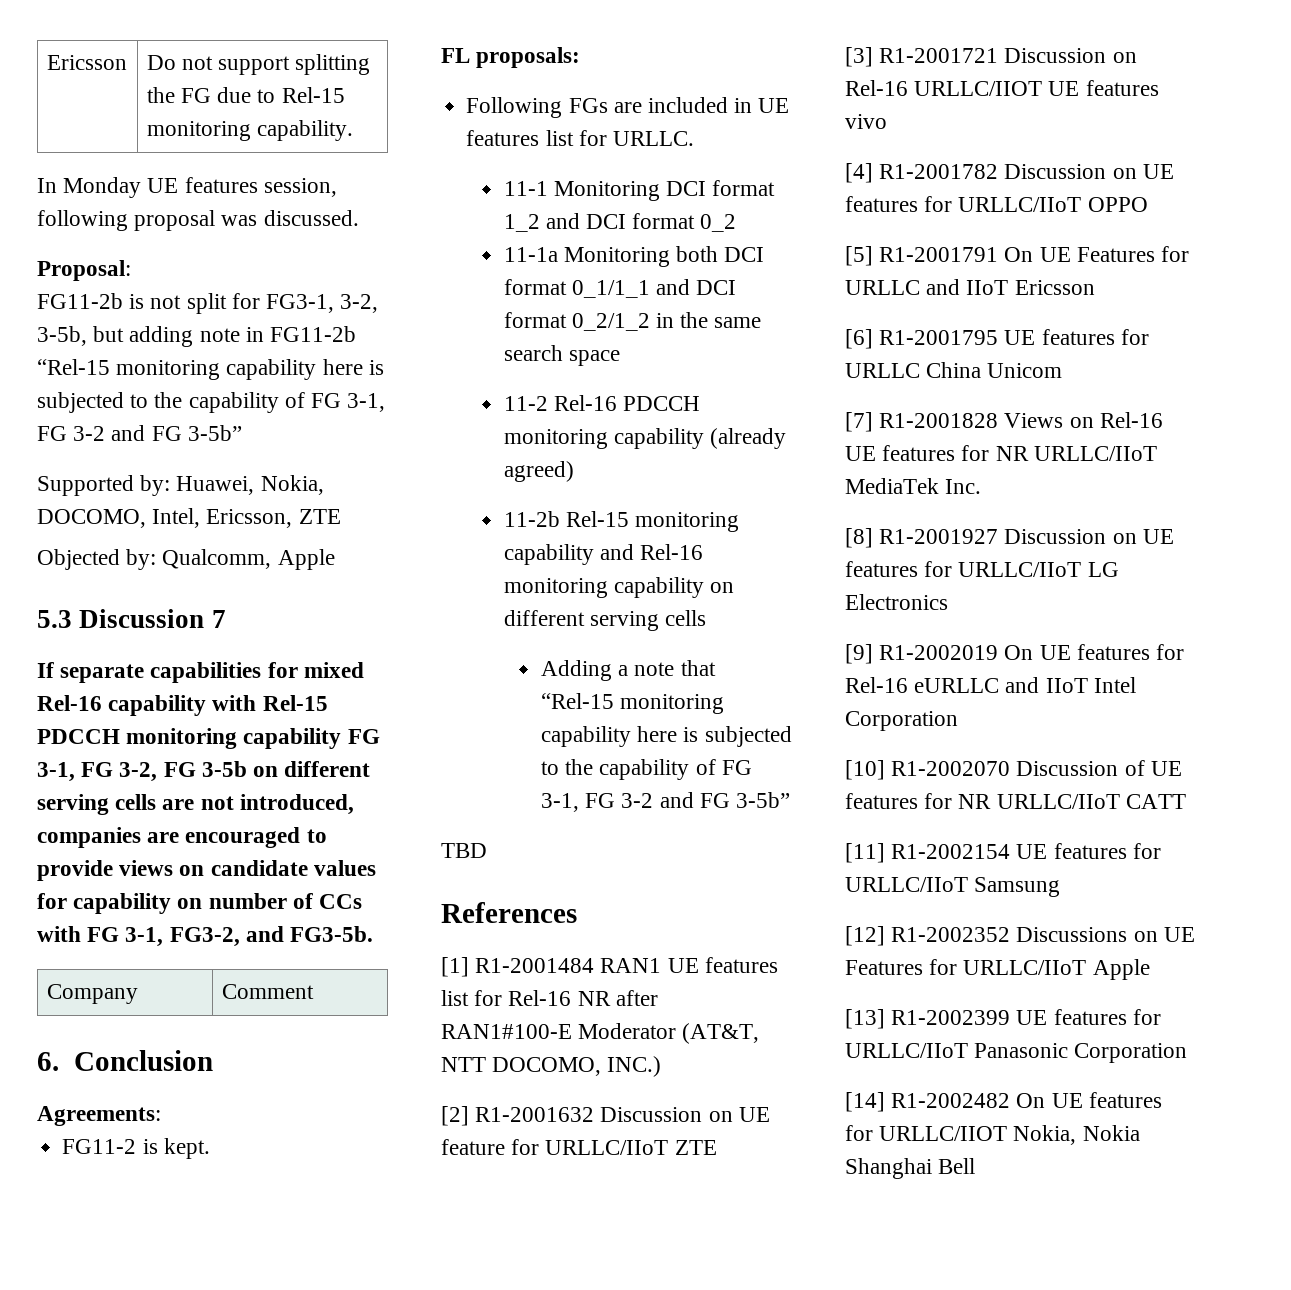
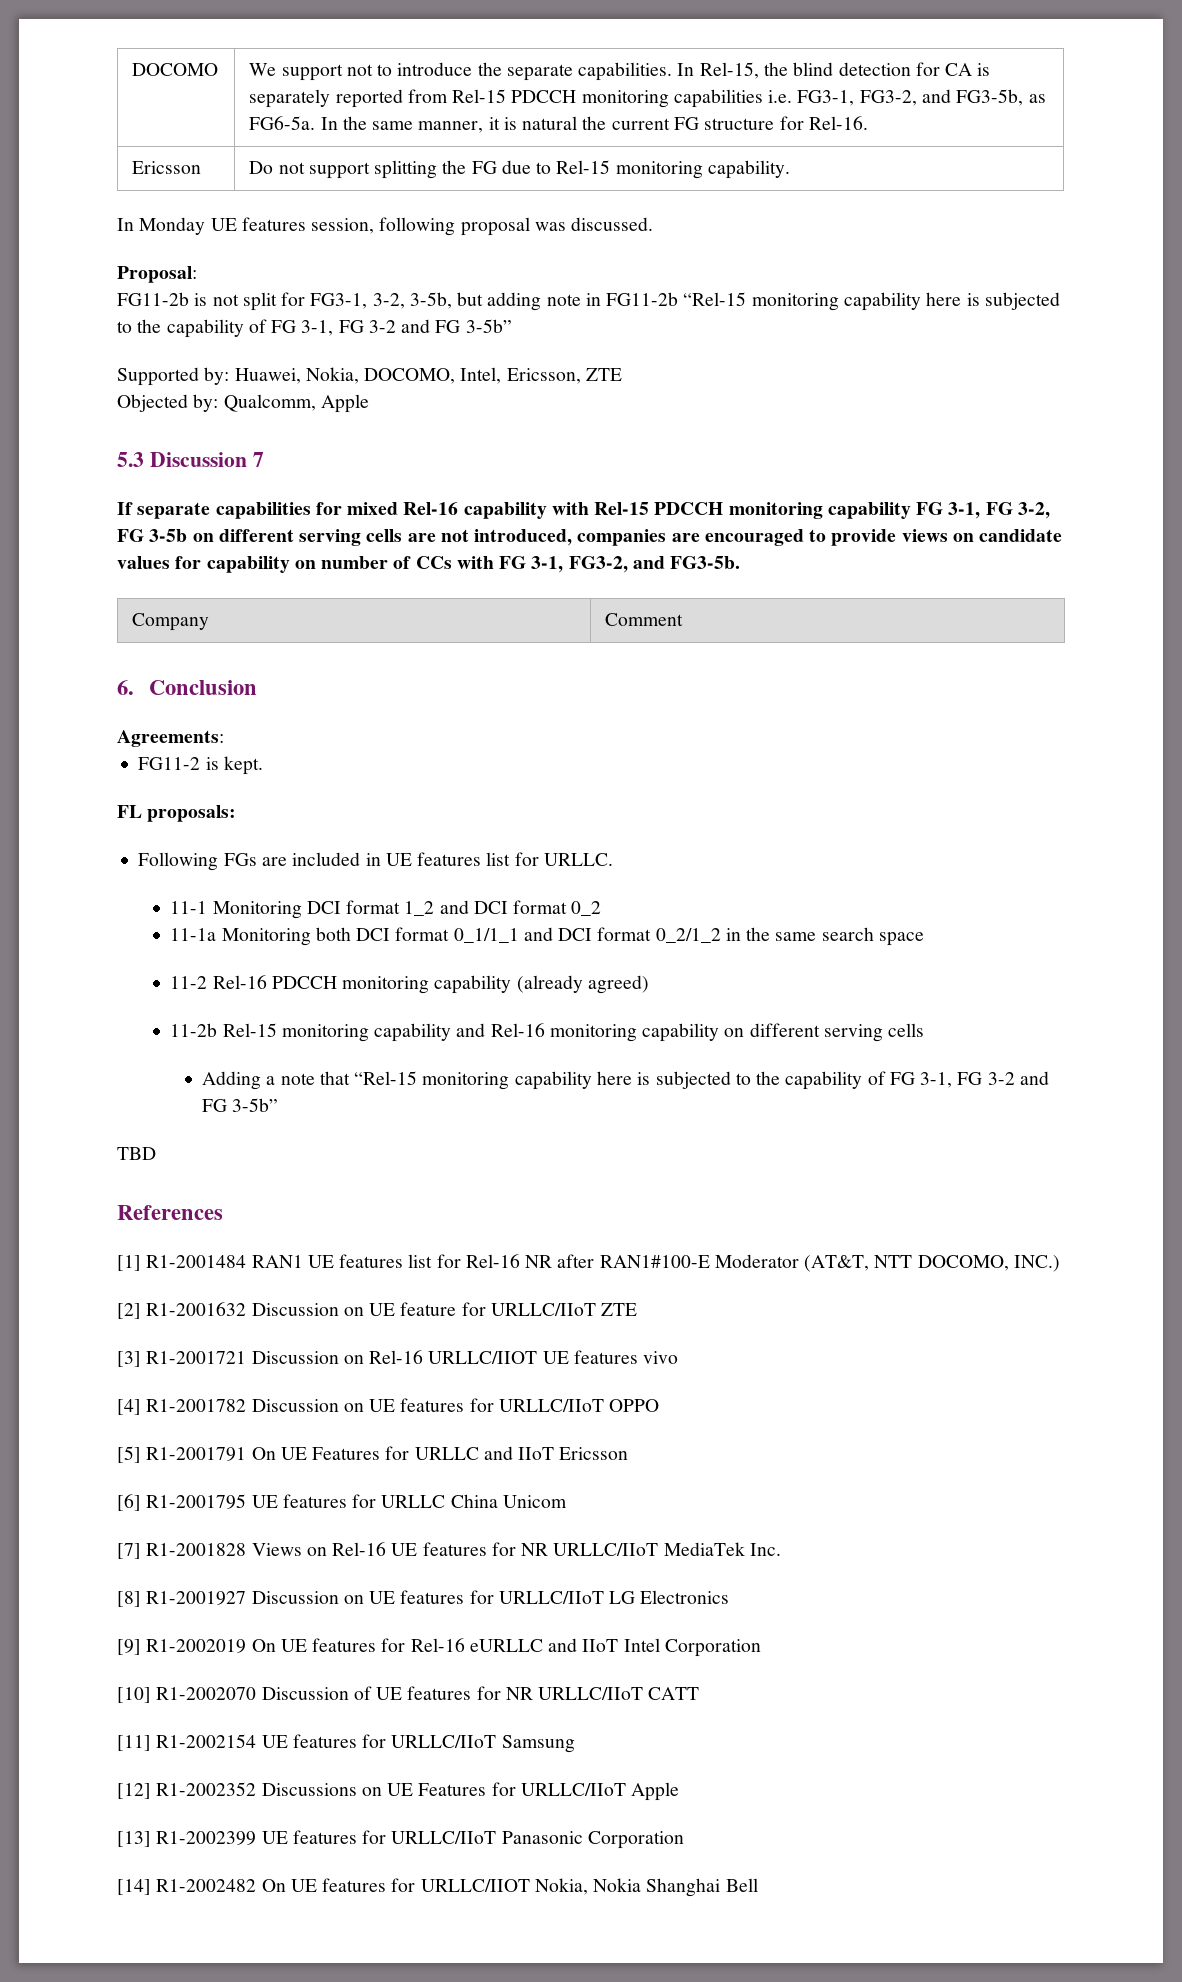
(46, 62) none -> [132,63,219,76] [249,62,991,81] [249,89,1046,108] [249,116,868,133] DOCOMO | We support not to introduce the separate capabilities. In Rel-15, the blind detection for CA is separately reported from Rel-15 PDCCH monitoring capabilities i.e. FG3-1, FG3-2, and FG3-5b, as FG6-5a. In the same manner, it is natural the current FG structure for Rel-16. //

